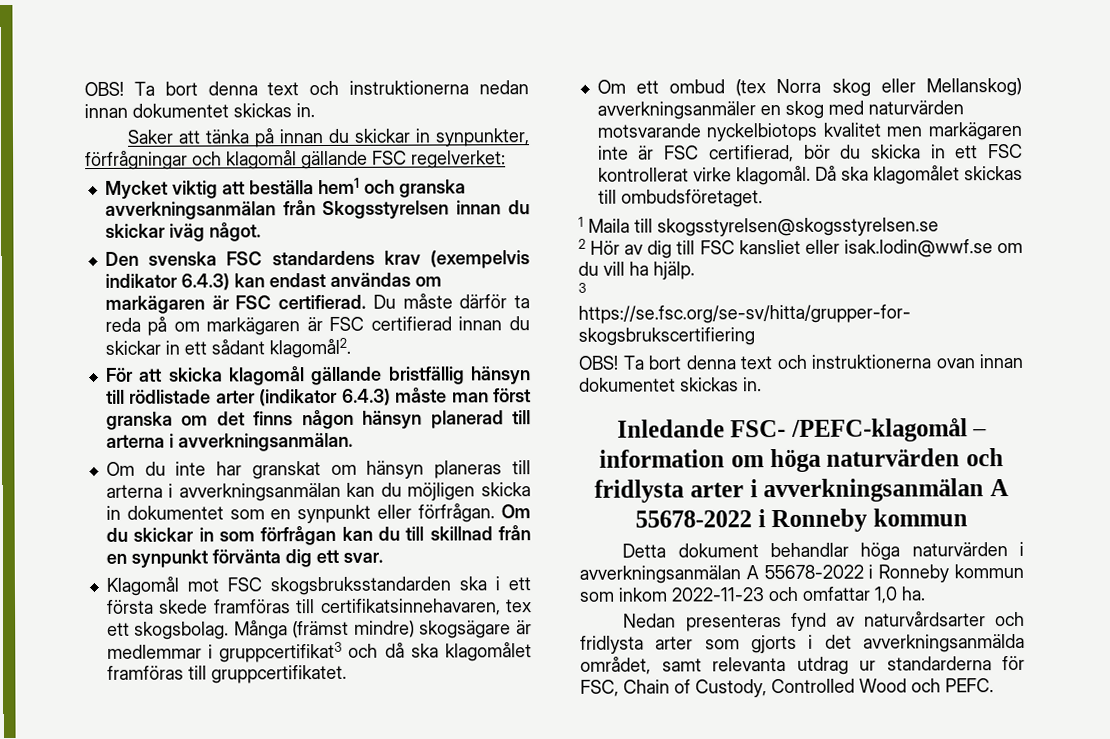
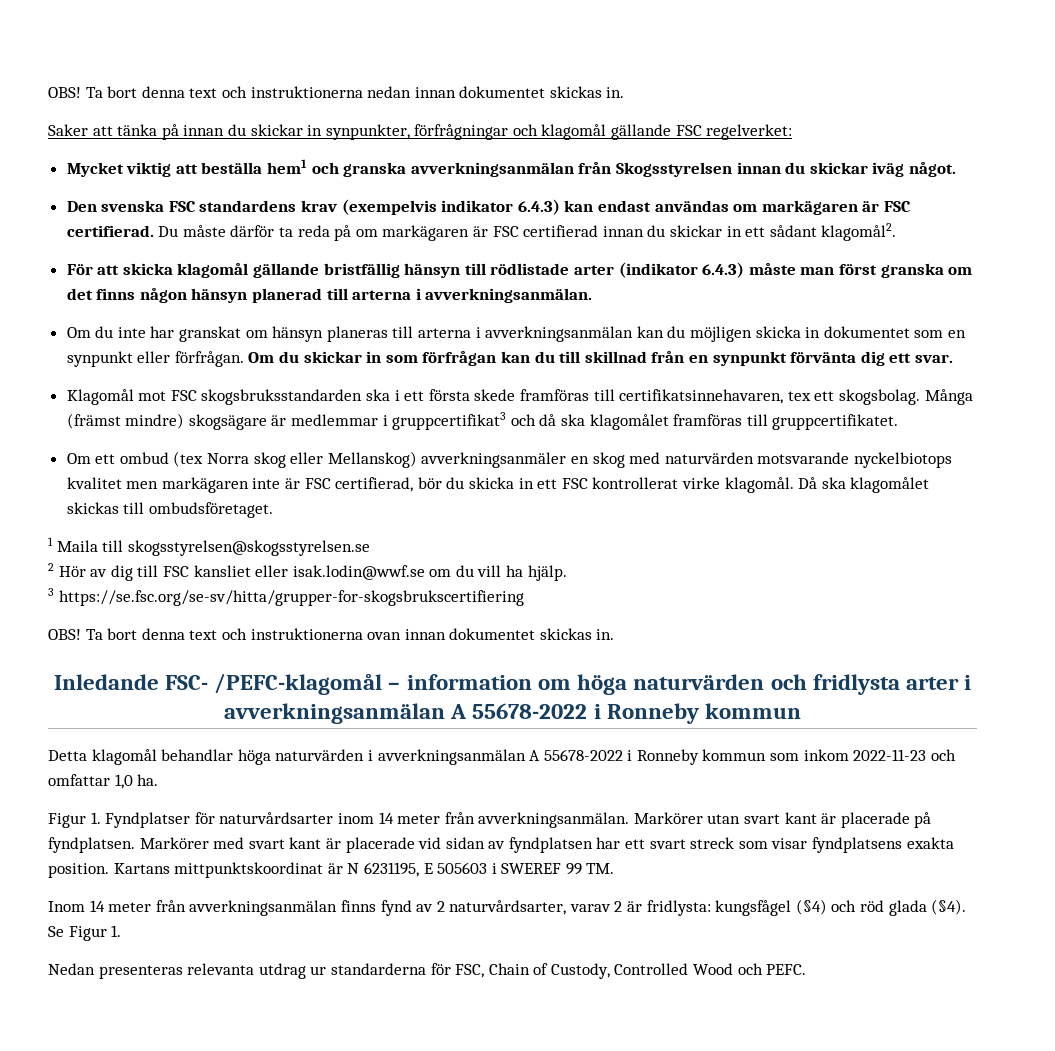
[677,543,759,558] dokument -> [91,749,157,765] klagomål
[623,611,1025,632] [580,633,1025,654] [580,656,702,675] Nedan presenteras fynd av naturvårdsarter och fridlysta arter som gjorts i det avverkningsanmälda området, samt -> [48,812,932,828] [48,837,954,853] [48,862,615,878] [48,899,967,916] [48,925,122,941] [48,963,183,979] Figur 1. Fyndplatser för naturvårdsarter inom 14 meter från avverkningsanmälan. Markörer utan svart kant är placerade på fyndplatsen. Markörer med svart kant är placerade vid sidan av fyndplatsen har ett svart streck som visar fyndplatsens exakta position. Kartans mittpunktskoordinat är N 6231195, E 505603 i SWEREF 99 TM. // Inom 14 meter från avverkningsanmälan finns fynd av 2 naturvårdsarter, varav 2 är fridlysta: kungsfågel (§4) och röd glada (§4). Se Figur 1. // Nedan presenteras

